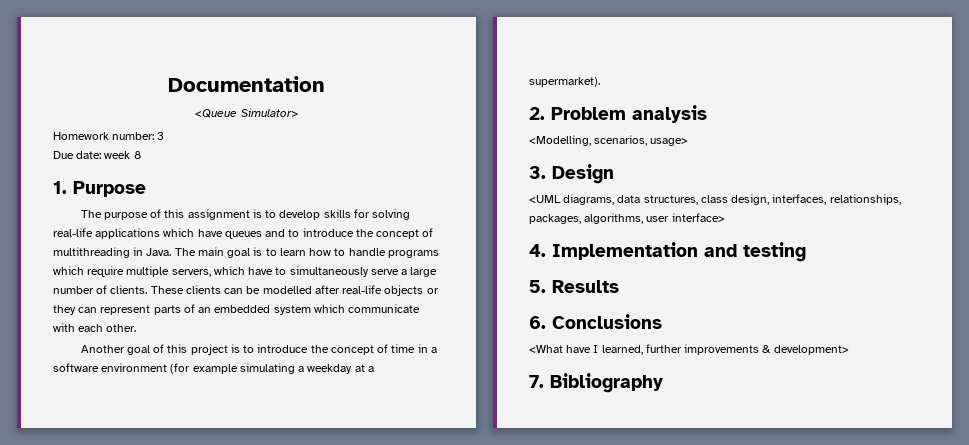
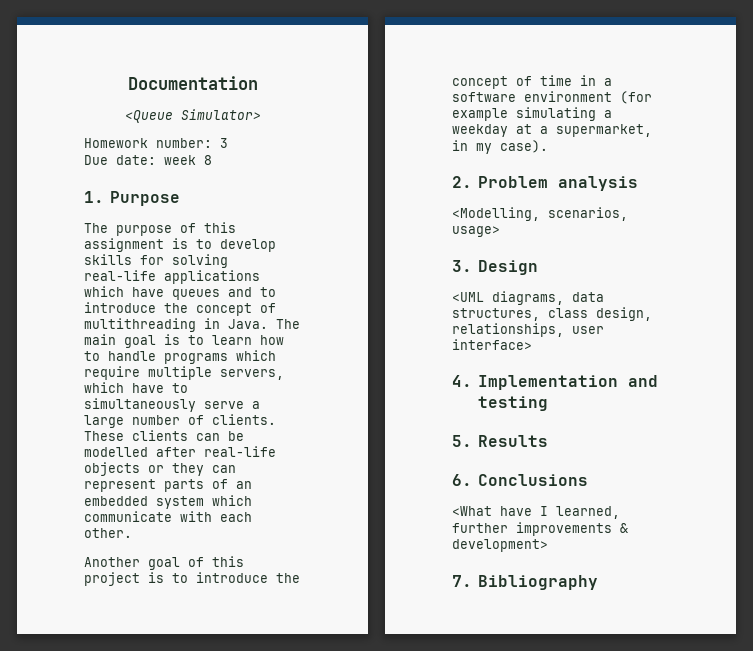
[529,77,600,87] supermarket). -> [556,124,652,137] [452,140,548,154] supermarket, in my case).
[772,194,901,205] [529,213,644,224] interfaces, relationships, packages, algorithms, -> [452,323,564,337] relationships,

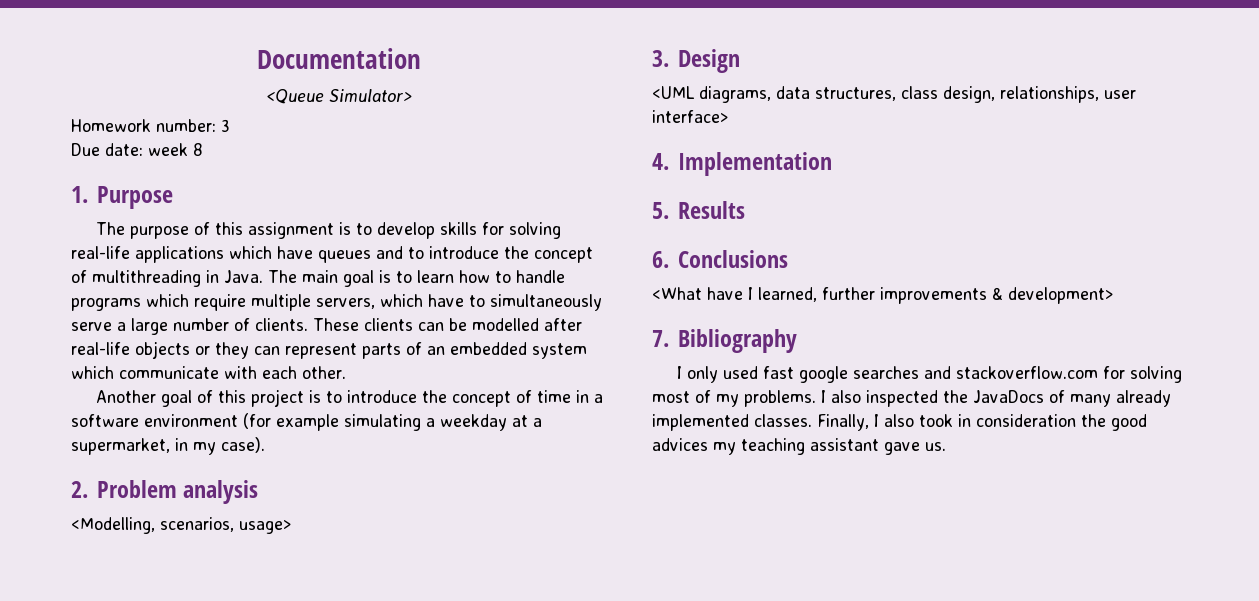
[628,375,659,387] [478,396,549,411] and testing -> (832, 164) none
(599, 582) none -> [677,366,1183,383] [652,390,1171,407] [652,414,1147,431] [652,438,946,455] // I only used fast google searches and stackoverflow.com for solving most of my problems. I also inspected the JavaDocs of many already implemented classes. Finally, I also took in consideration the good advices my teaching assistant gave us.

